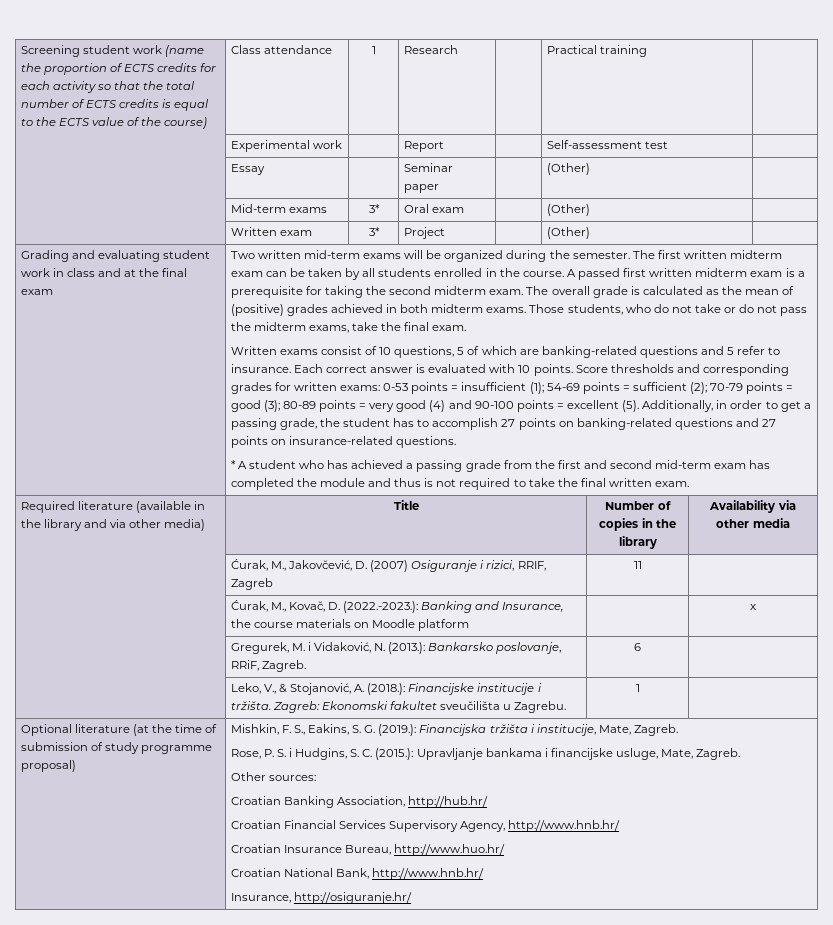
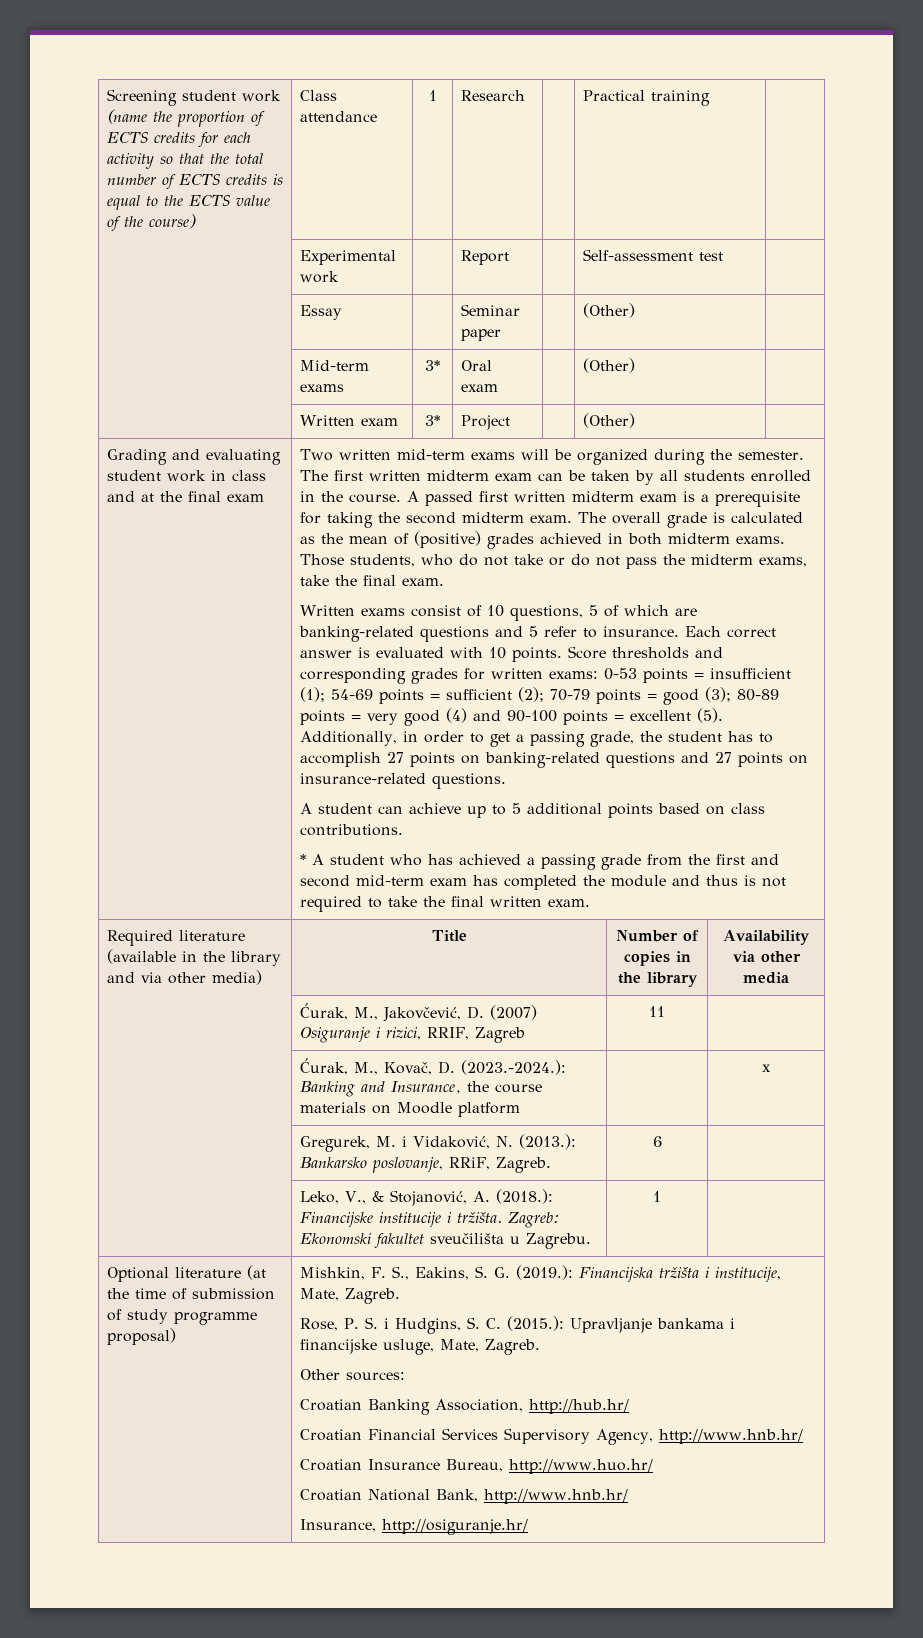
(457, 442) none -> [299,803,765,818] [299,824,403,836] // A student can achieve up to 5 additional points based on class contributions.
[343,601,419,613] (2022.-2023.): -> [460,1060,566,1075] (2023.-2024.):

